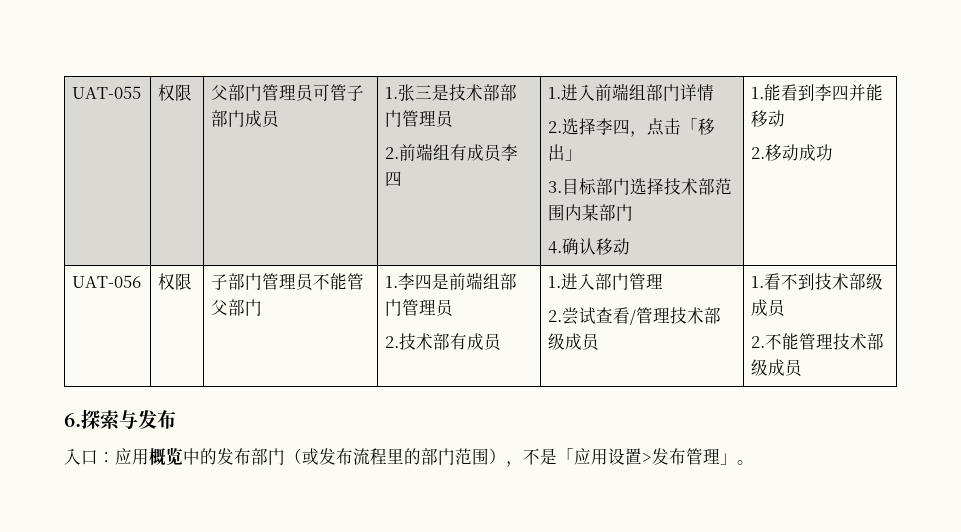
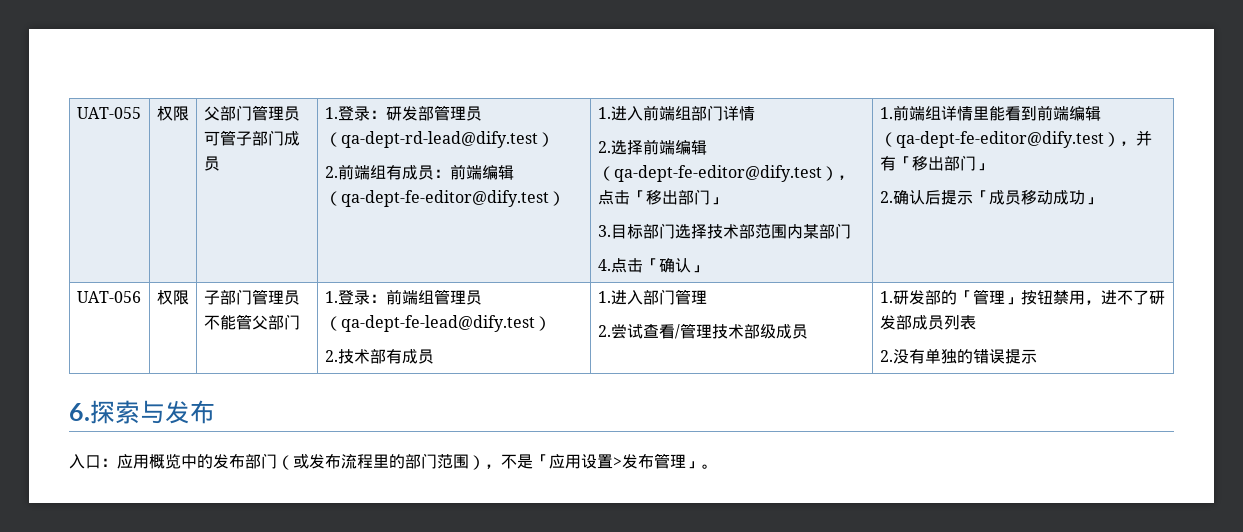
[398,84,518,101] [385,110,455,128] 张三是技术部部门管理员 -> [337,105,482,121] [324,131,554,148] 登录：研发部管理员（qa-dept-rd-lead@dify.test）
[501,144,519,161] [385,171,403,187] 李四 -> [433,164,514,180] [324,190,565,207] ：前端编辑（qa-dept-fe-editor@dify.test）
[596,118,631,135] 李四 -> [642,139,707,155] [597,165,838,182] 前端编辑（qa-dept-fe-editor@dify.test）
(566, 152) none -> [677,189,710,205] 部门
[562,238,631,255] [751,84,884,101] [751,110,786,127] [751,147,766,159] 确认移动 | 1.能看到李四并能移动 // 2. -> [610,258,707,273] [879,105,1101,121] [879,130,1152,148] [879,155,992,171] [879,190,1021,205] 点击「确认」 | 1.前端组详情里能看到前端编辑（qa-dept-fe-editor@dify.test），并有「移出部门」 // 2.确认后提示「成员
(834, 152) none -> [1084,197,1101,205] 」
[398,272,518,290] [385,299,455,317] 李四是前端组部门管理员 -> [337,289,482,305] [324,315,551,332] 登录：前端组管理员（qa-dept-fe-lead@dify.test）
[764,273,884,290] [751,299,787,317] [751,333,885,350] [751,359,804,377] 看不到技术部级成员 // 2.不能管理技术部级成员 -> [892,289,1165,305] [879,315,976,330] [879,348,1037,364] 研发部的「管理」按钮禁用，进不了研发部成员列表 // 2.没有单独的错误提示

